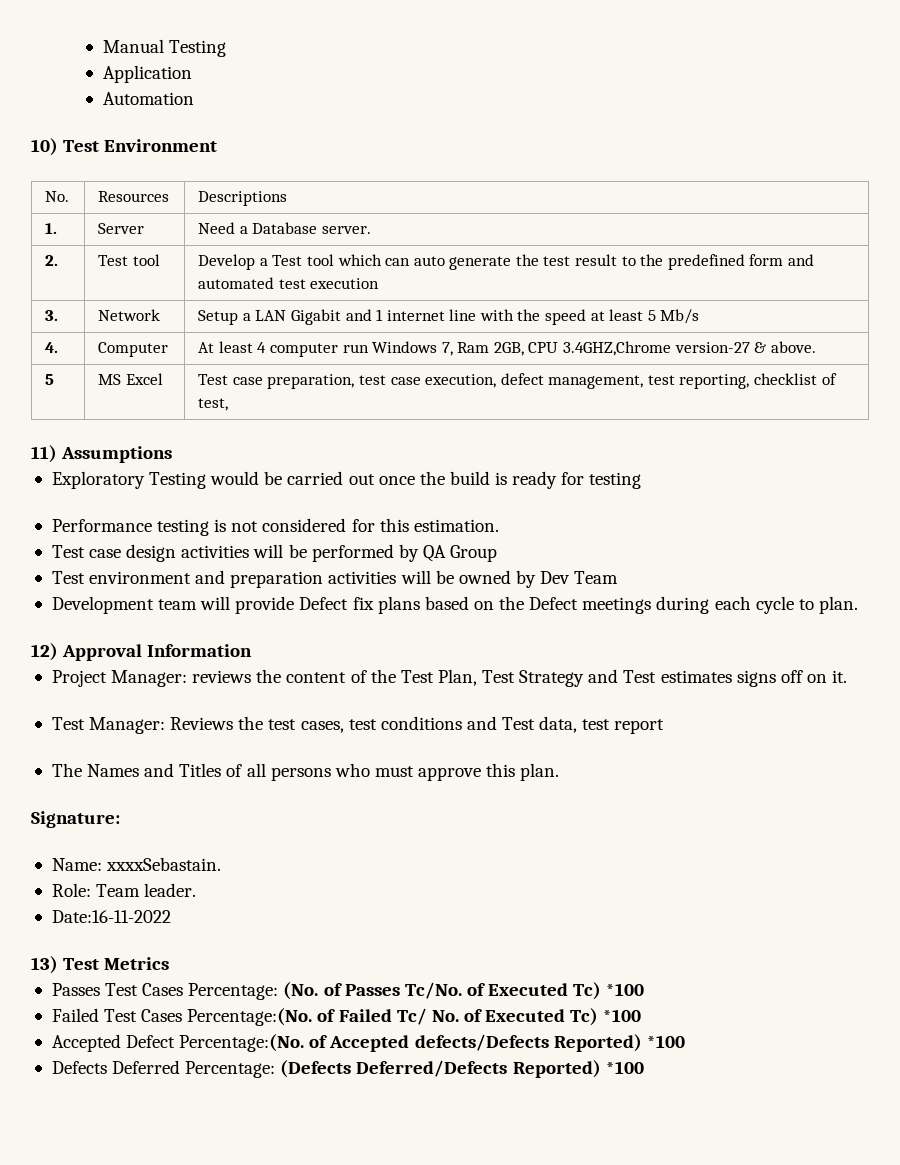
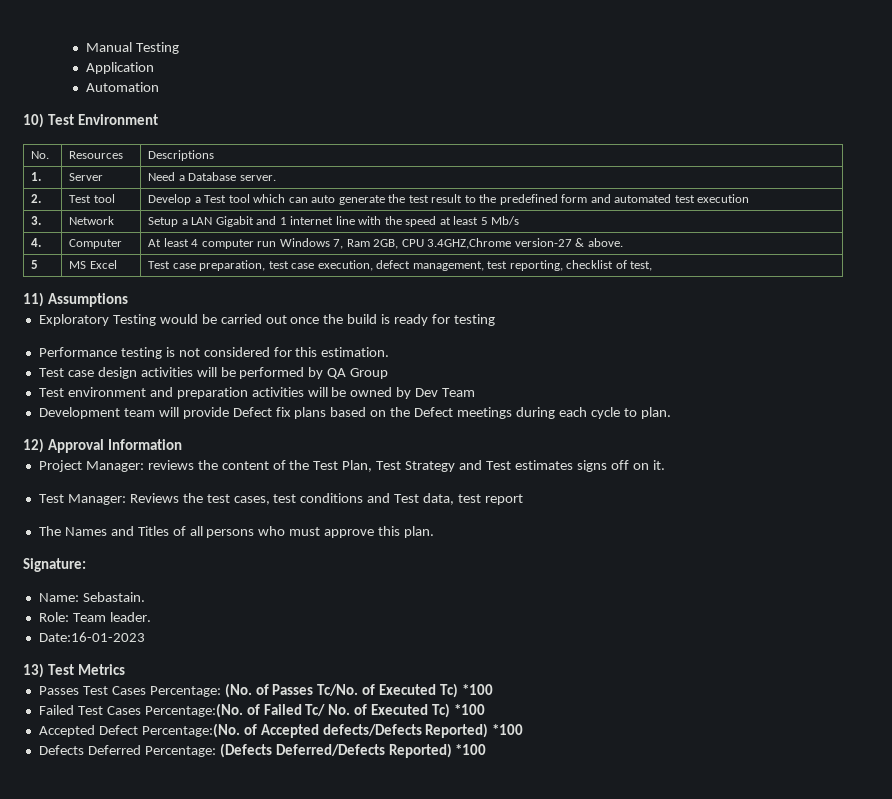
[106,857,222,871] xxxxSebastain. -> [82,592,145,602] Sebastain.
[51,910,171,923] Date:16-11-2022 -> [38,632,145,642] Date:16-01-2023

